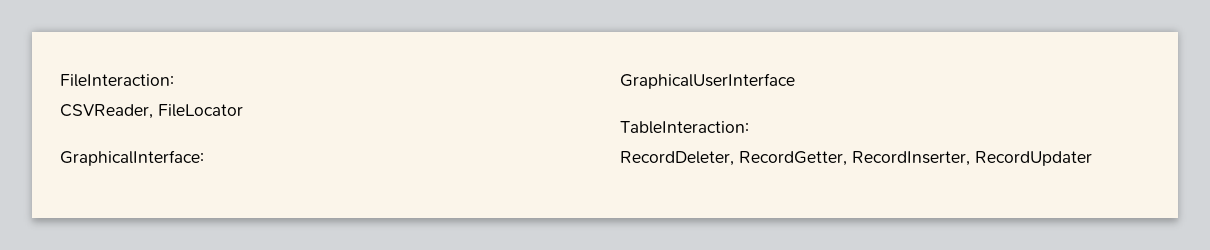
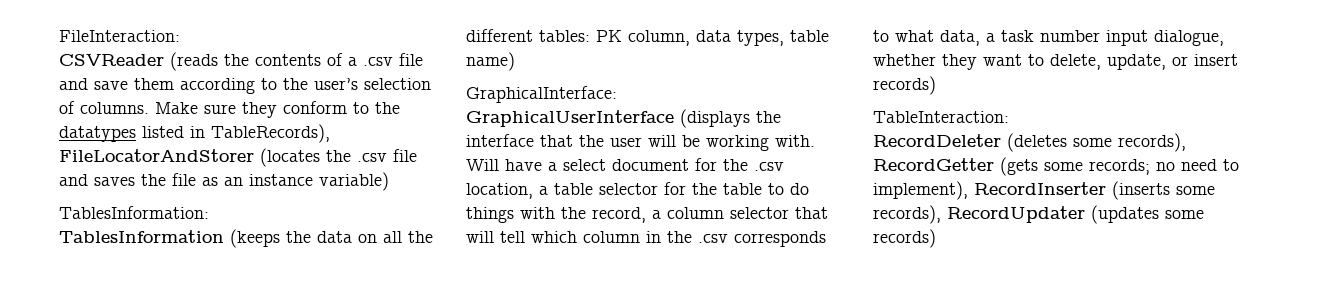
[60,104,243,119] [60,150,204,166] [620,73,795,89] [620,121,749,134] [620,151,1092,166] CSVReader, FileLocator // GraphicalInterface: // GraphicalUserInterface // TableInteraction: // RecordDeleter, RecordGetter, RecordInserter, RecordUpdater -> [59,52,423,71] [59,78,431,94] [59,101,400,118] [59,124,330,143] [59,148,417,167] [59,172,389,191] [59,206,209,219] [59,229,433,248] [466,29,829,46] [466,52,515,71] [466,86,617,103] [466,109,781,128] [466,134,815,151] [466,158,784,171] [466,182,809,199] [466,207,828,223] [466,231,826,247] [873,30,1224,46] [873,54,1238,70] [873,76,936,95] [873,111,1009,123] [873,133,1186,152] [873,157,1239,176] [873,181,1215,200] [873,205,1204,224] [873,229,936,248] CSVReader (reads the contents of a .csv file and save them according to the user’s selection of columns. Make sure they conform to the datatypes listed in TableRecords), FileLocatorAndStorer (locates the .csv file and saves the file as an instance variable) // TablesInformation: // TablesInformation (keeps the data on all the different tables: PK column, data types, table name) // GraphicalInterface: // GraphicalUserInterface (displays the interface that the user will be working with. Will have a select document for the .csv location, a table selector for the table to do things with the record, a column selector that will tell which column in the .csv corresponds to what data, a task number input dialogue, whether they want to delete, update, or insert records) // TableInteraction: // RecordDeleter (deletes some records), RecordGetter (gets some records; no need to implement), RecordInserter (inserts some records), RecordUpdater (updates some records)

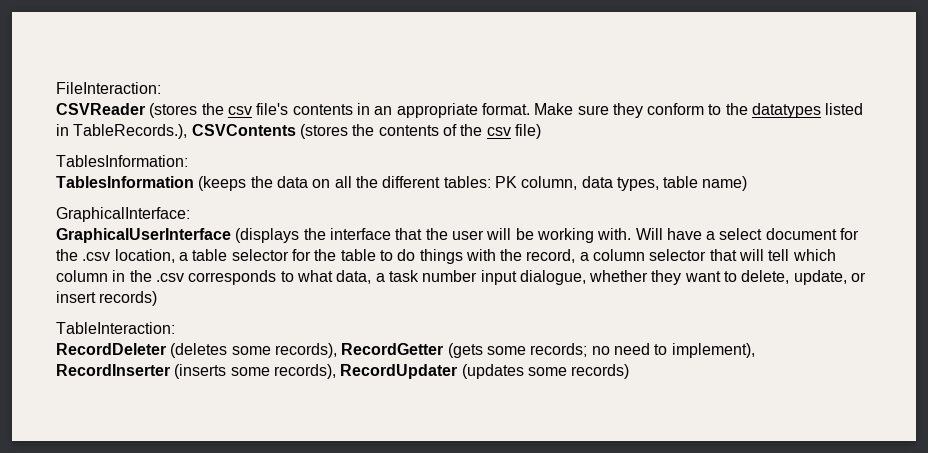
[170,52,423,71] [59,78,431,94] [59,101,149,114] (reads the contents of a .csv file and save them according to the user’s selection of columns. -> [149,103,530,118] (stores the csv file's contents in an appropriate format.
[211,124,330,143] [59,148,417,167] [59,172,389,191] TableRecords), FileLocatorAndStorer (locates the .csv file and saves the file as an instance variable) -> [73,124,541,139] TableRecords.), CSVContents (stores the contents of the csv file)

